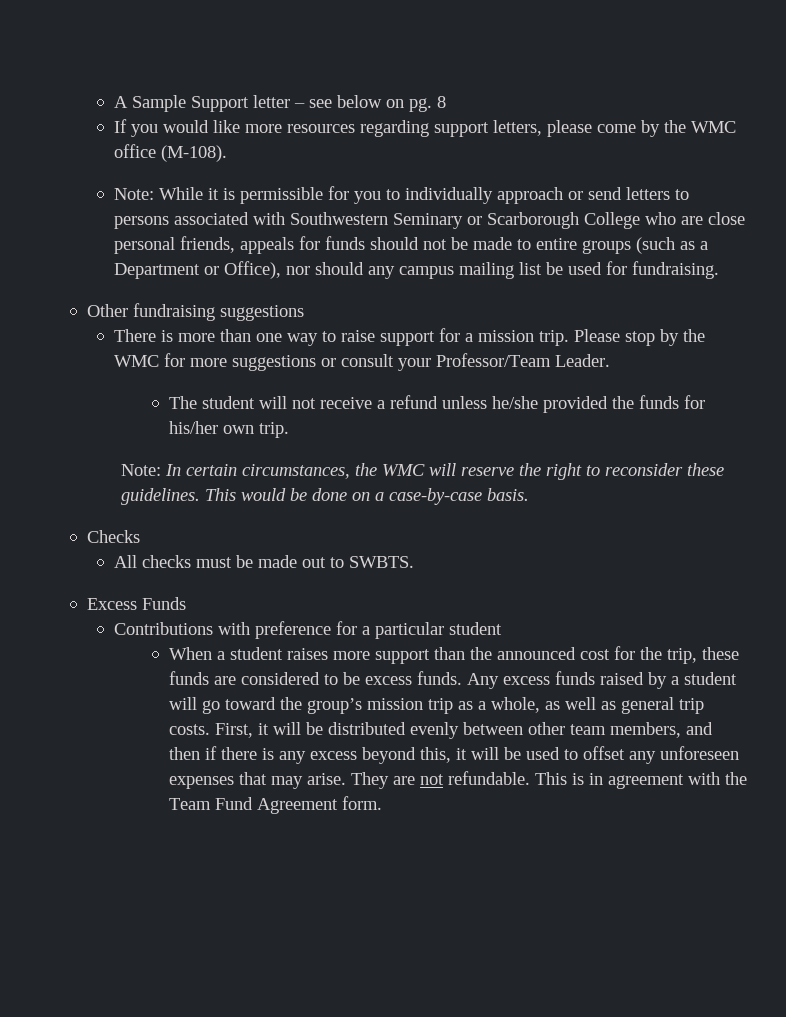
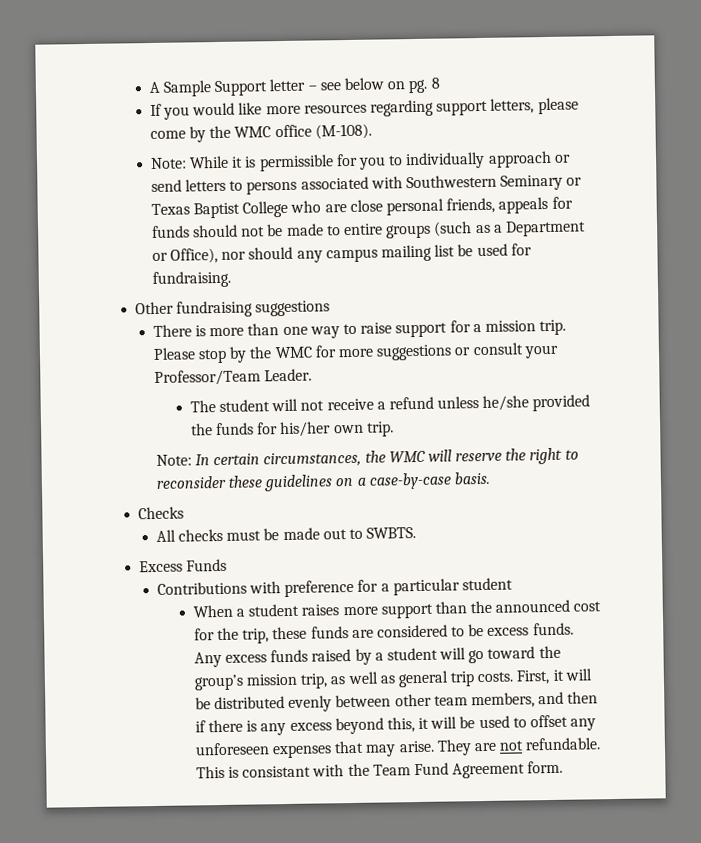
[486,212,579,229] Scarborough -> [150,202,241,219] Texas Baptist
[120,488,347,505] guidelines. This would be done -> [264,474,334,492] guidelines
[427,697,540,714] trip as a whole, -> [300,673,329,689] trip,
[588,773,684,789] in agreement -> [242,765,312,778] consistant

